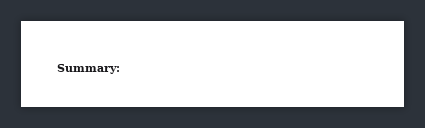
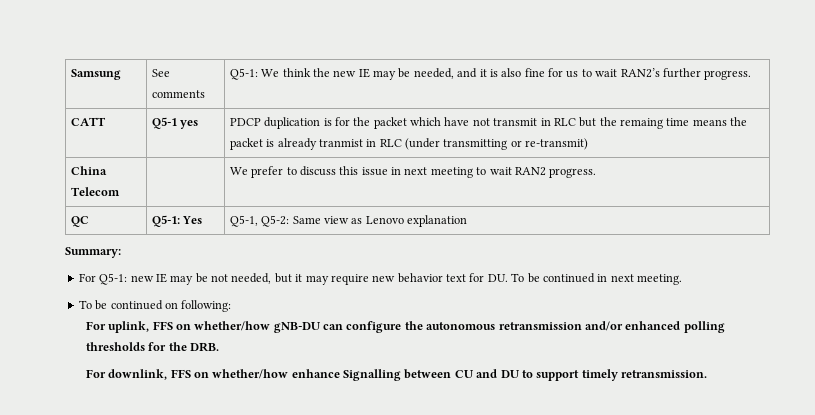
[57,64,120,74] Summary: -> [70,69,121,80] [151,69,170,77] [151,90,205,98] [229,68,752,80] [70,117,106,126] [151,117,199,129] [229,117,748,129] [229,138,589,150] [70,166,107,175] [70,187,120,196] [229,166,597,178] [70,216,89,227] [151,215,203,227] [229,215,468,227] [65,247,121,258] [78,273,682,285] [78,300,232,312] [85,321,725,333] [85,342,219,352] [85,369,708,381] Samsung | See comments | Q5-1: We think the new IE may be needed, and it is also fine for us to wait RAN2’s further progress. // CATT | Q5-1 yes | PDCP duplication is for the packet which have not transmit in RLC but the remaing time means the packet is already tranmist in RLC (under transmitting or re-transmit) // China Telecom | | We prefer to discuss this issue in next meeting to wait RAN2 progress. // QC | Q5-1: Yes | Q5-1, Q5-2: Same view as Lenovo explanation // Summary: // For Q5-1: new IE may be not needed, but it may require new behavior text for DU. To be continued in next meeting. // To be continued on following: // For uplink, FFS on whether/how gNB-DU can configure the autonomous retransmission and/or enhanced polling thresholds for the DRB. // For downlink, FFS on whether/how enhance Signalling between CU and DU to support timely retransmission.

